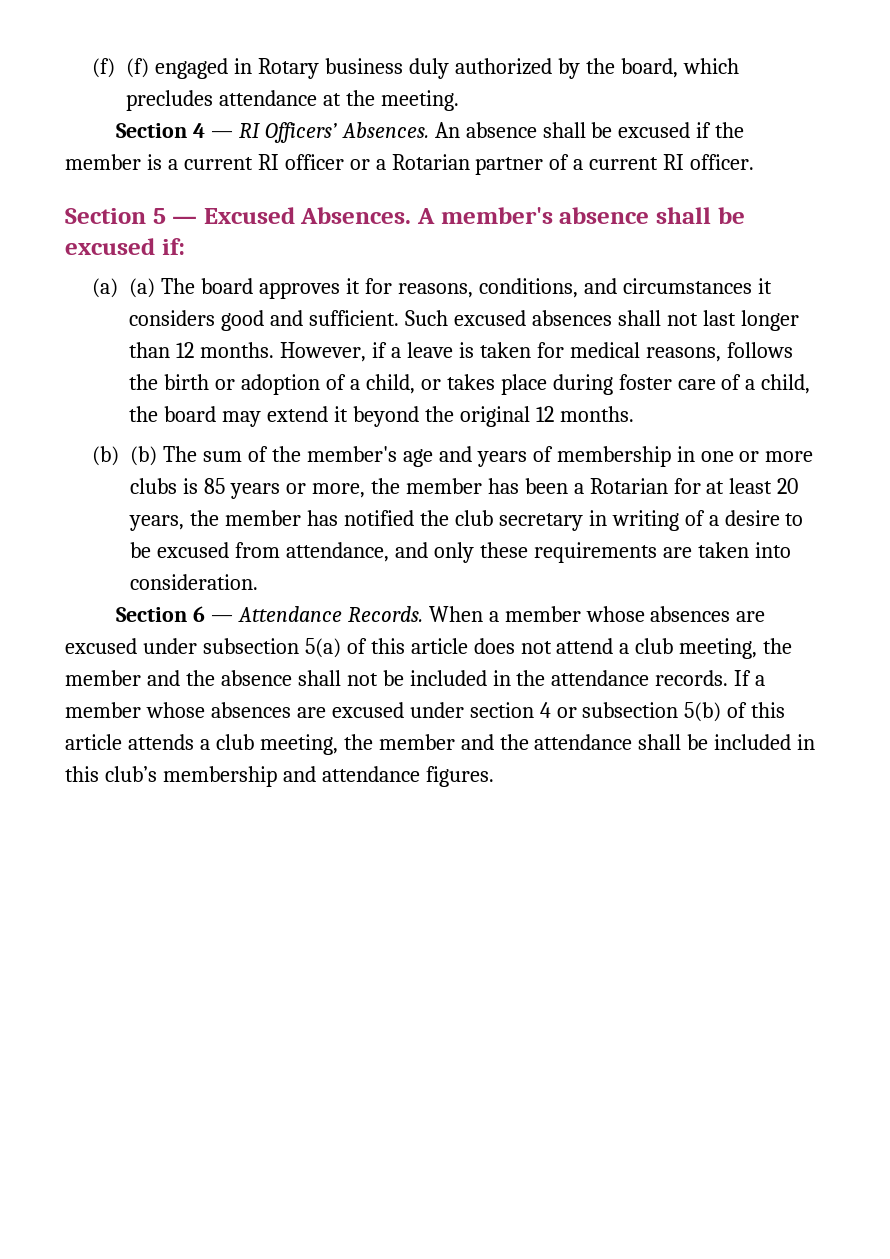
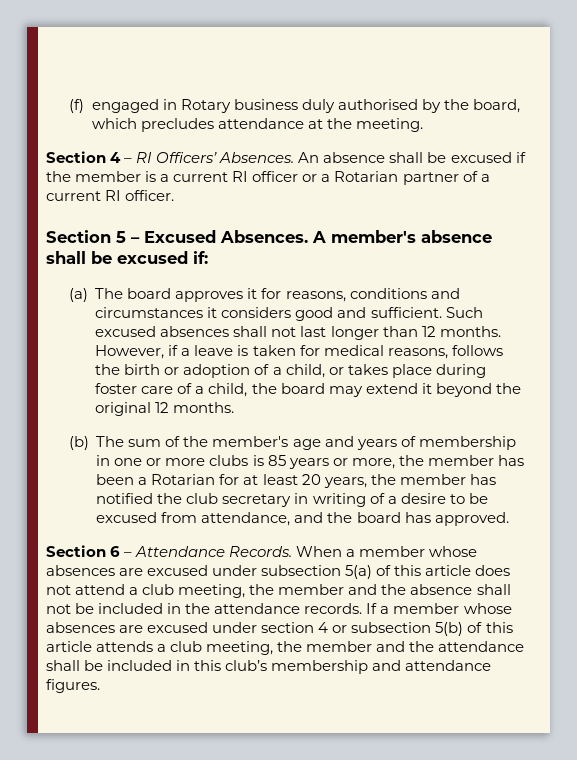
[92,58,150,78] (f) (f) -> [68,99,84,113] (f)
[454,58,552,75] authorized -> [337,99,418,110] authorised
[210,131,233,138] — -> [124,158,133,163] –
[172,216,198,224] — -> [131,237,140,243] –
[129,278,156,298] (a) -> (88, 295) none
[478,278,578,298] conditions, -> [349,288,427,299] conditions
[130,446,158,466] (b) -> (89, 443) none
[433,542,791,563] [130,574,259,590] only these requirements are taken into consideration. -> [327,512,509,526] the board has approved.
[210,615,233,622] — -> [124,552,133,557] –

